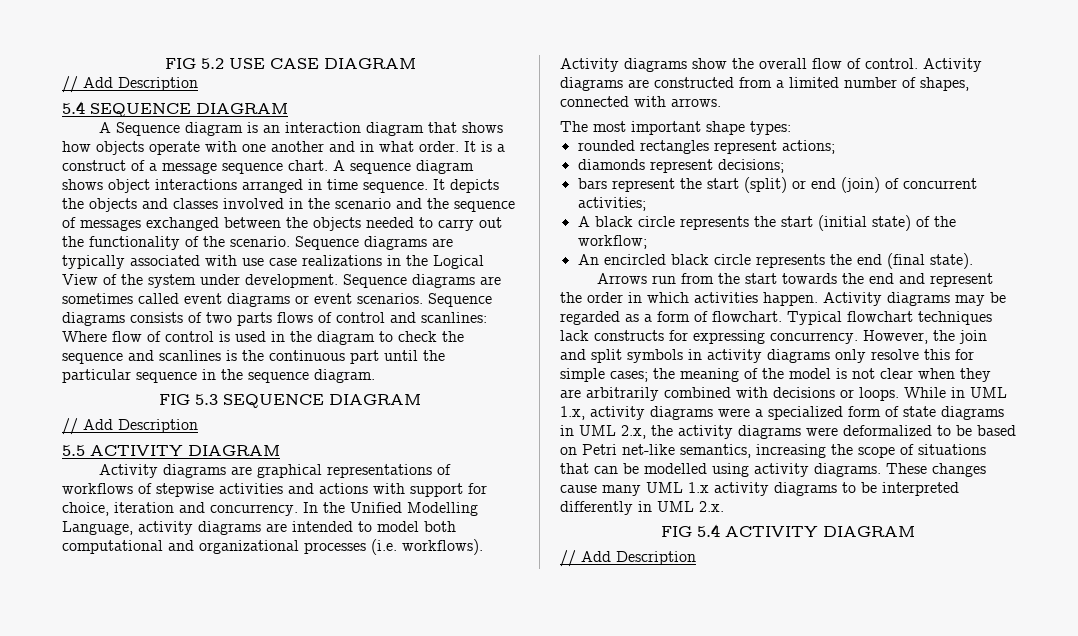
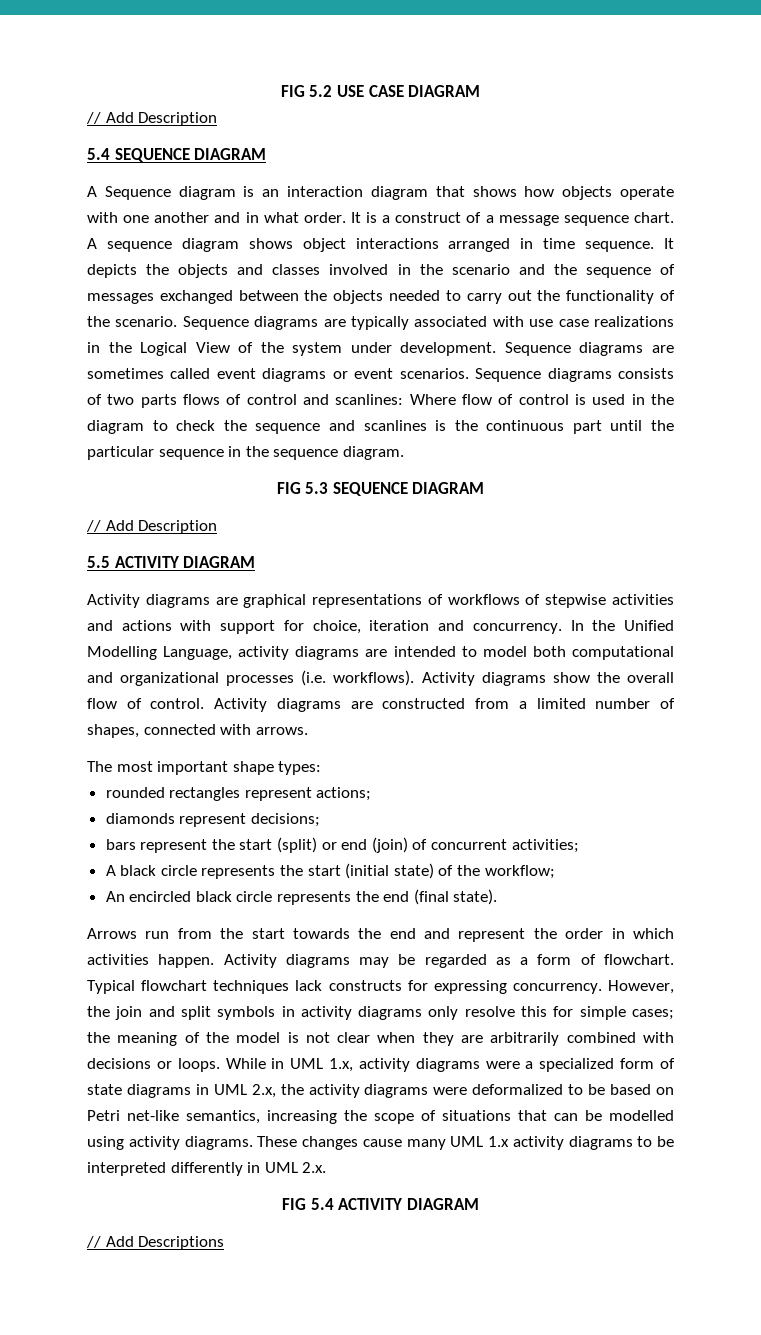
[616,551,696,565] Description -> [138,1236,225,1250] Descriptions

